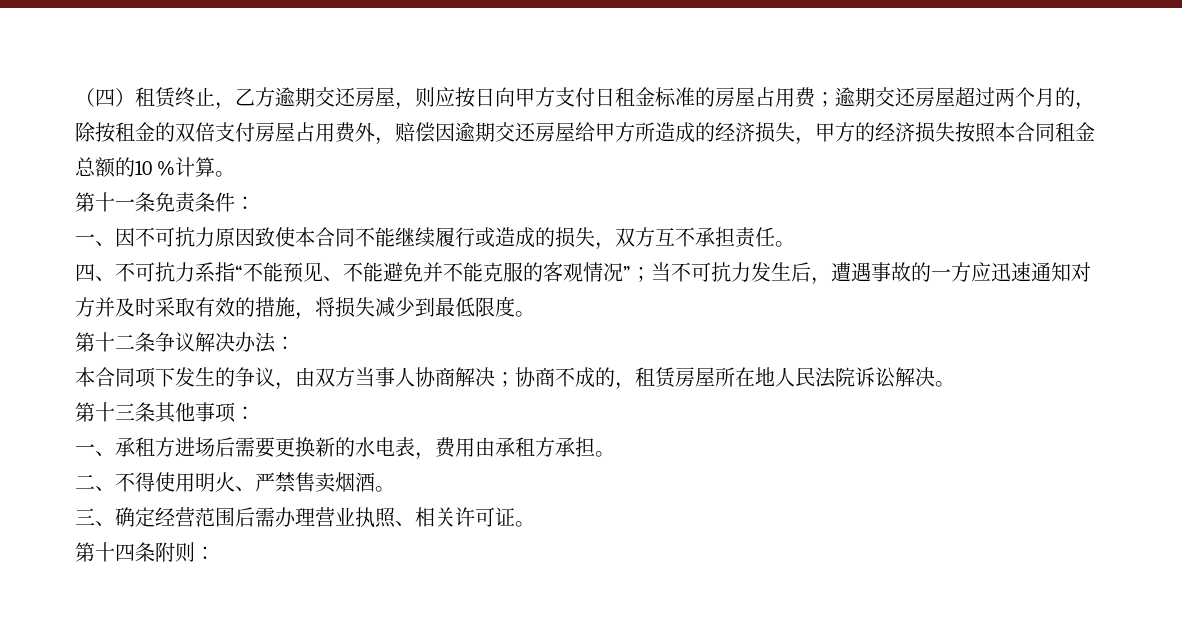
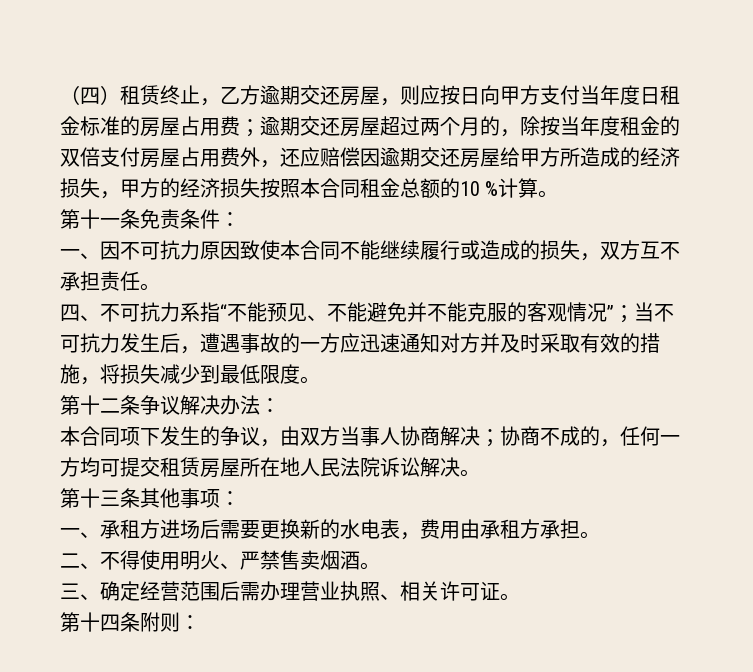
(595, 97) none -> [580,85,640,105] 当年度
(115, 132) none -> [560,116,620,136] 当年度
(395, 141) none -> [280,147,320,167] 还应
(635, 386) none -> [620,426,680,446] [60,457,160,477] 任何一方均可提交

